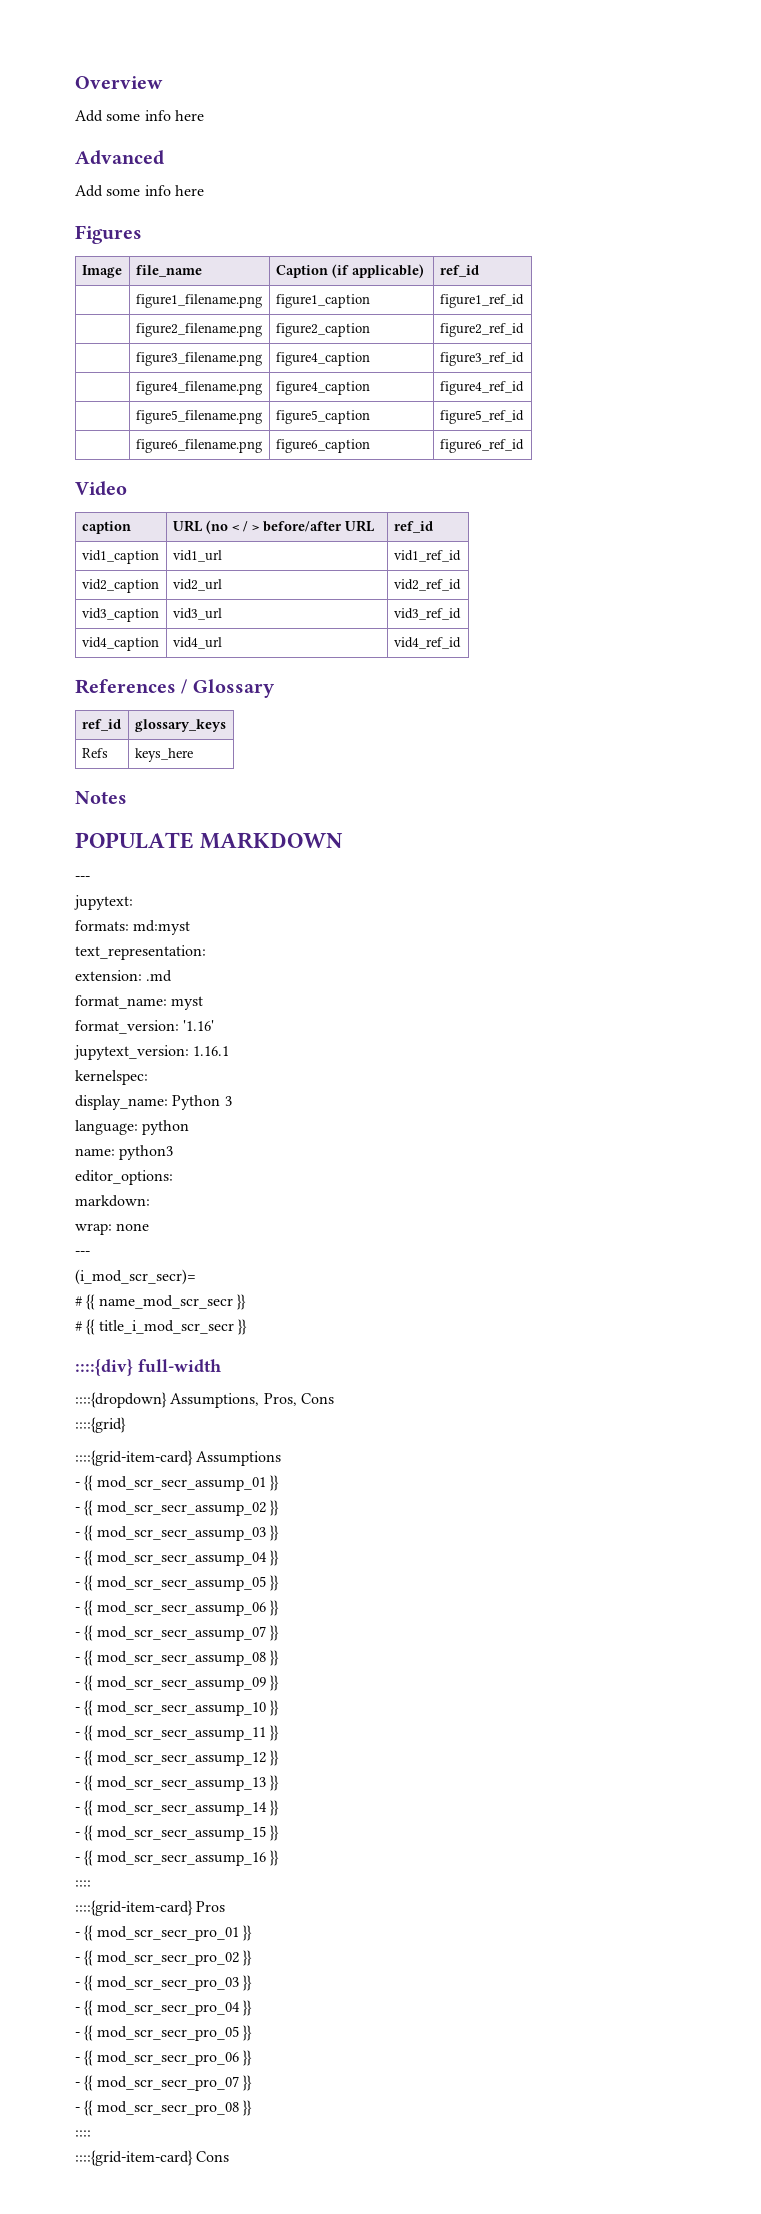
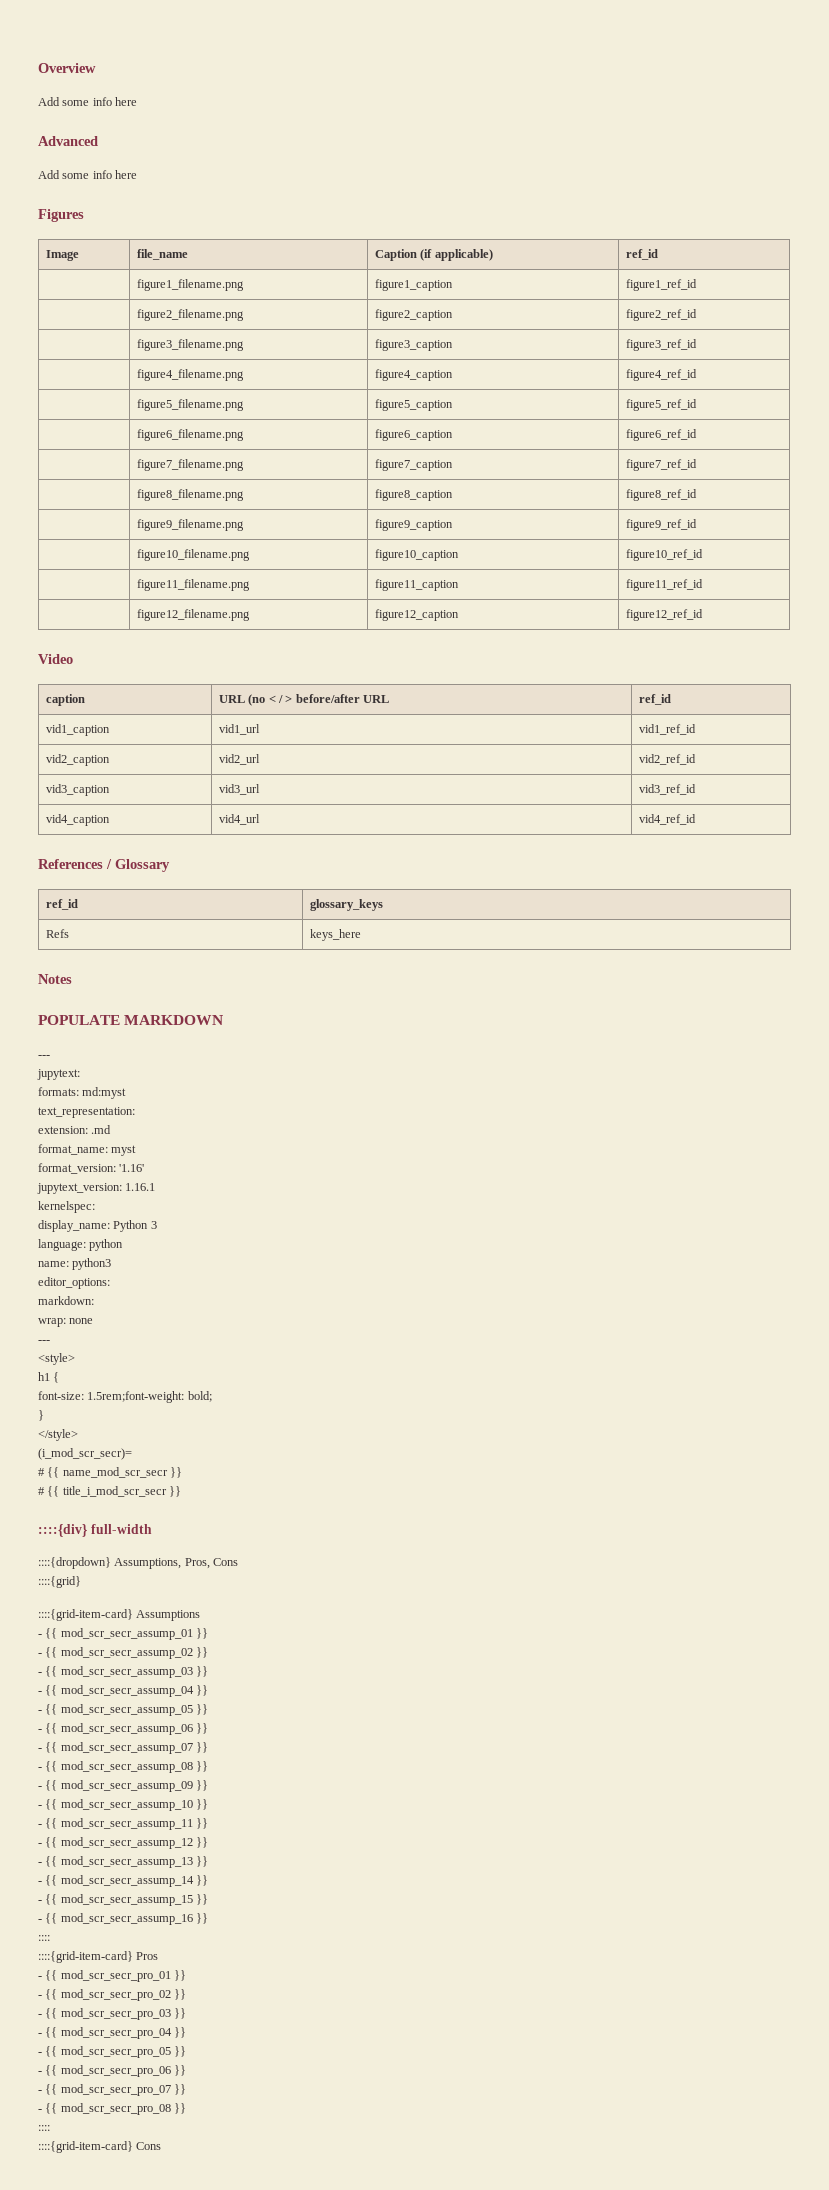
[275,352,370,366] figure4_caption -> [374,339,453,351] figure3_caption
(524, 446) none -> [136,459,244,471] [374,459,453,471] [625,459,697,471] [136,489,244,501] [374,489,453,501] [625,489,697,501] [136,519,244,531] [374,519,453,531] [625,519,697,531] [136,549,250,561] [374,549,459,561] [625,549,703,561] [136,579,250,591] [374,579,459,591] [625,579,703,591] [136,609,250,621] [374,609,459,621] [625,609,703,621] // | figure7_filename.png | figure7_caption | figure7_ref_id // | figure8_filename.png | figure8_caption | figure8_ref_id // | figure9_filename.png | figure9_caption | figure9_ref_id // | figure10_filename.png | figure10_caption | figure10_ref_id // | figure11_filename.png | figure11_caption | figure11_ref_id // | figure12_filename.png | figure12_caption | figure12_ref_id
(90, 1253) none -> [38,1353,75,1365] [38,1372,60,1383] [38,1391,212,1403] [38,1410,44,1421] [38,1429,78,1441] // <style> // h1 { // font-size: 1.5rem;font-weight: bold; // } // </style>

